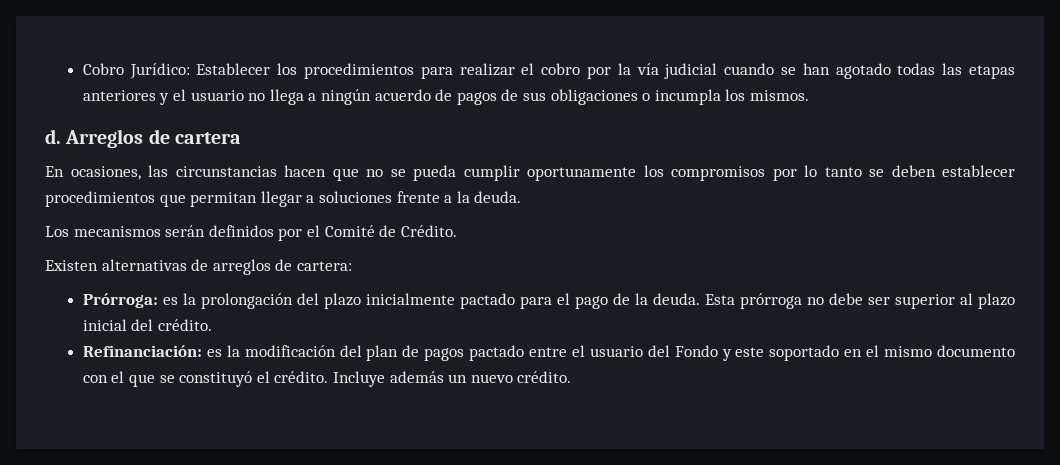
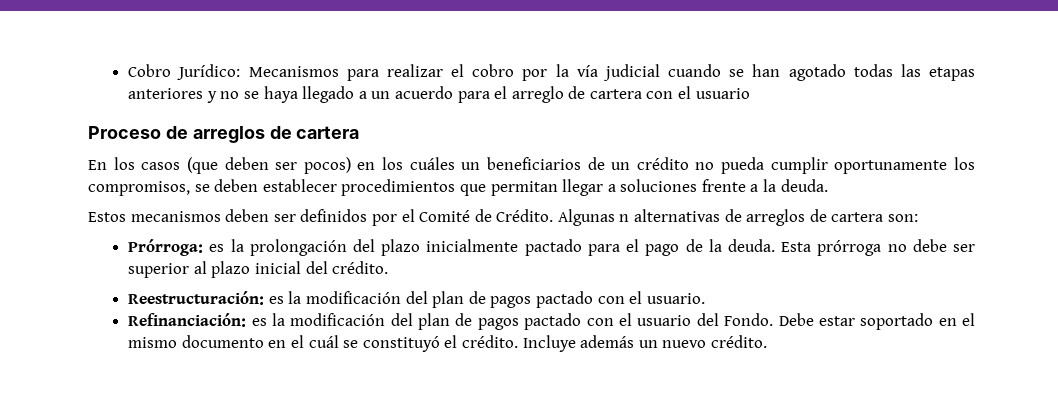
[196,63,415,79] Establecer los procedimientos -> [248,66,339,77] Mecanismos
[173,89,809,105] [45,129,242,148] [45,165,862,181] el usuario no llega a ningún acuerdo de pagos de sus obligaciones o incumpla los mismos. // d. Arreglos de cartera // En ocasiones, las circunstancias hacen que no se pueda cumplir oportunamente los compromisos por lo tanto -> [220,86,750,103] [88,126,360,143] [88,157,976,174] [88,181,190,196] no se haya llegado a un acuerdo para el arreglo de cartera con el usuario // Proceso de arreglos de cartera // En los casos (que deben ser pocos) en los cuáles un beneficiarios de un crédito no pueda cumplir oportunamente los compromisos,
[45,225,206,237] Los mecanismos serán -> [88,209,296,222] Estos mecanismos deben ser
[45,260,98,271] // Existen -> [557,209,630,226] Algunas n
[296,261,352,271] cartera: -> [831,212,919,222] cartera son:
(213, 325) none -> [128,291,705,308] // Reestructuración: es la modificación del plan de pagos pactado con el usuario.
[529,347,568,357] entre -> [586,318,614,326] con
[674,345,765,361] Fondo y este -> [724,313,855,326] Fondo. Debe estar
[82,371,156,387] con el que -> [268,335,339,348] en el cuál

